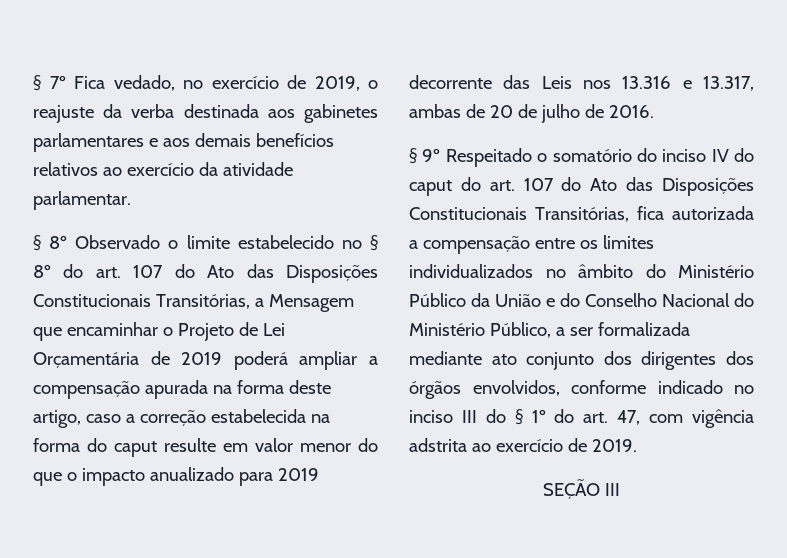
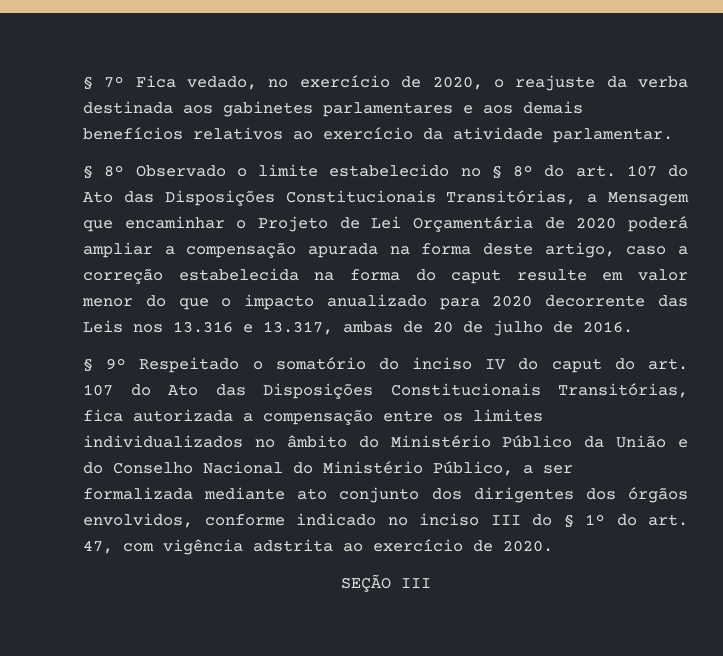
[314,76,360,91] 2019, -> [432,76,483,90] 2020,
[181,352,223,365] 2019 -> [576,217,617,229] 2020
[277,468,319,481] 2019 -> [492,295,533,307] 2020
[591,439,637,452] 2019. -> [503,540,553,552] 2020.

